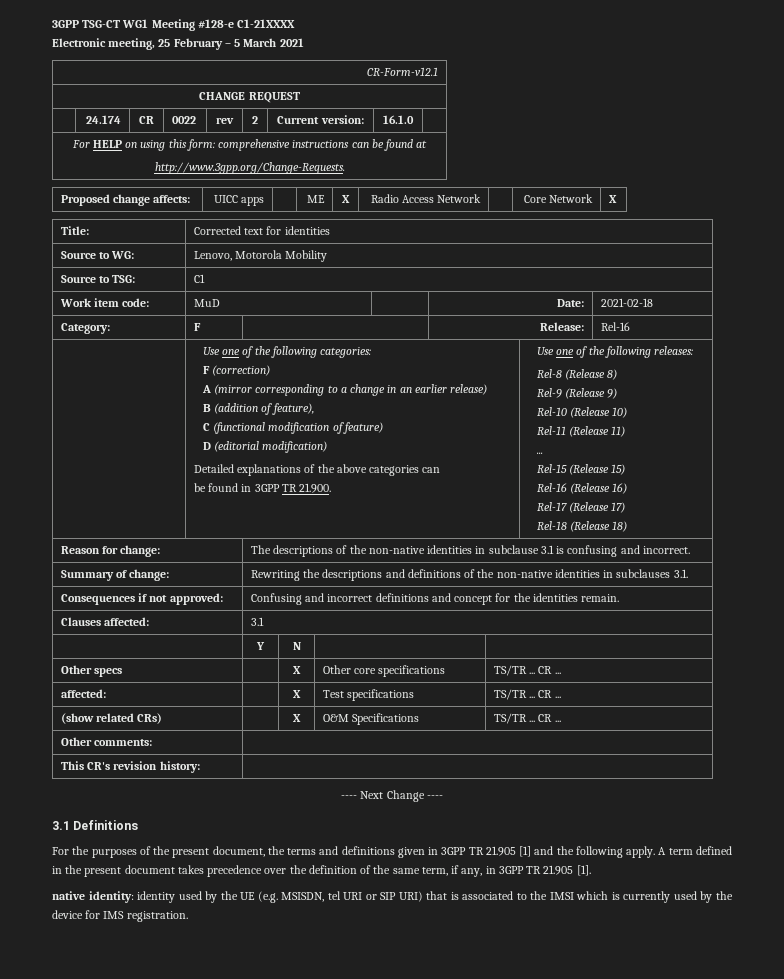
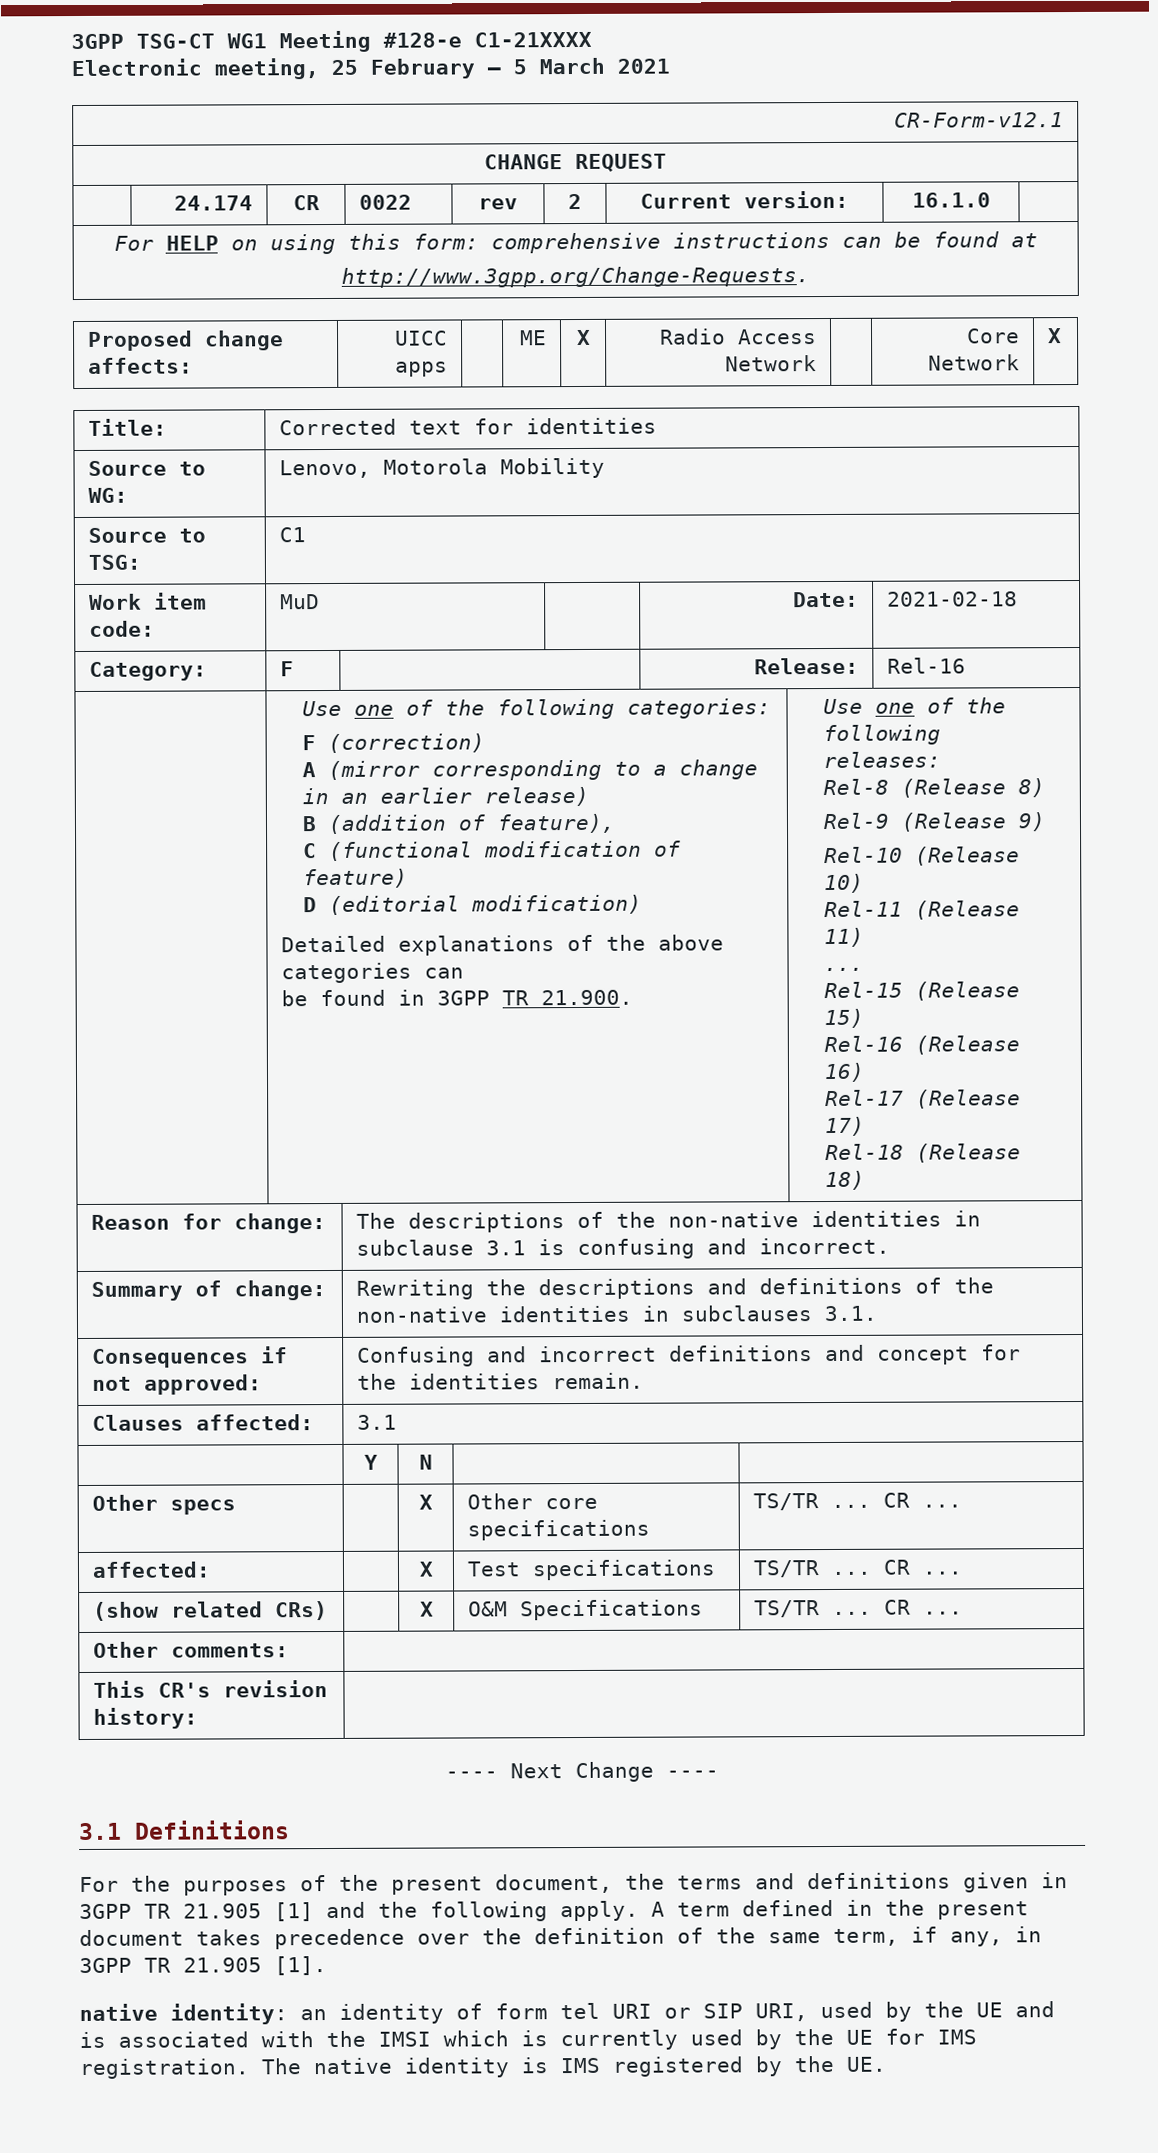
[137,891,448,903] identity used by the UE (e.g. MSISDN, tel URI or SIP URI) that -> [300,2001,1055,2024] an identity of form tel URI or SIP URI, used by the UE and
[516,893,527,900] to -> [261,2031,314,2048] with
[52,910,83,919] device -> [846,2029,873,2045] UE
(188, 916) none -> [261,2055,886,2078] The native identity is IMS registered by the UE.

